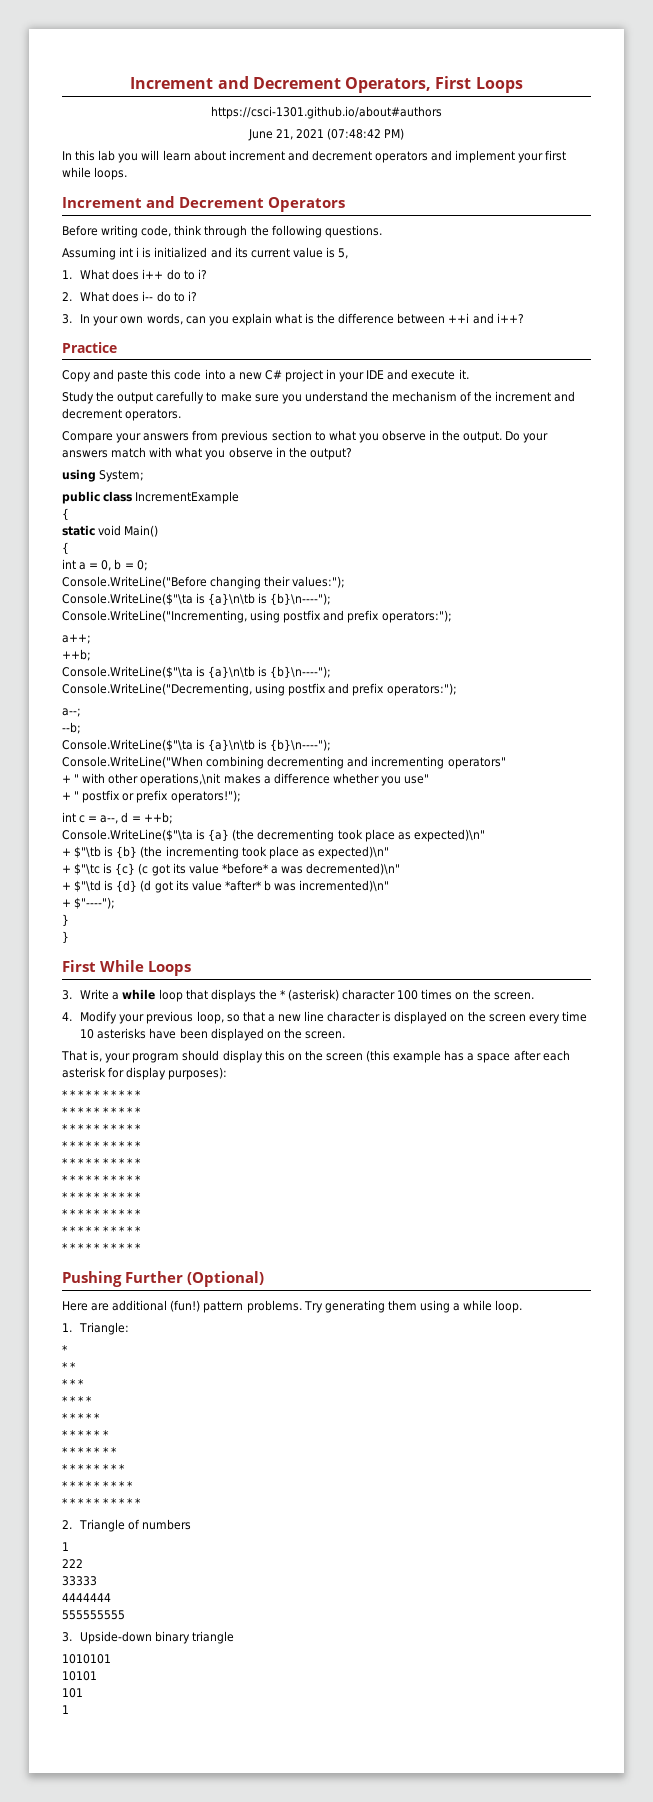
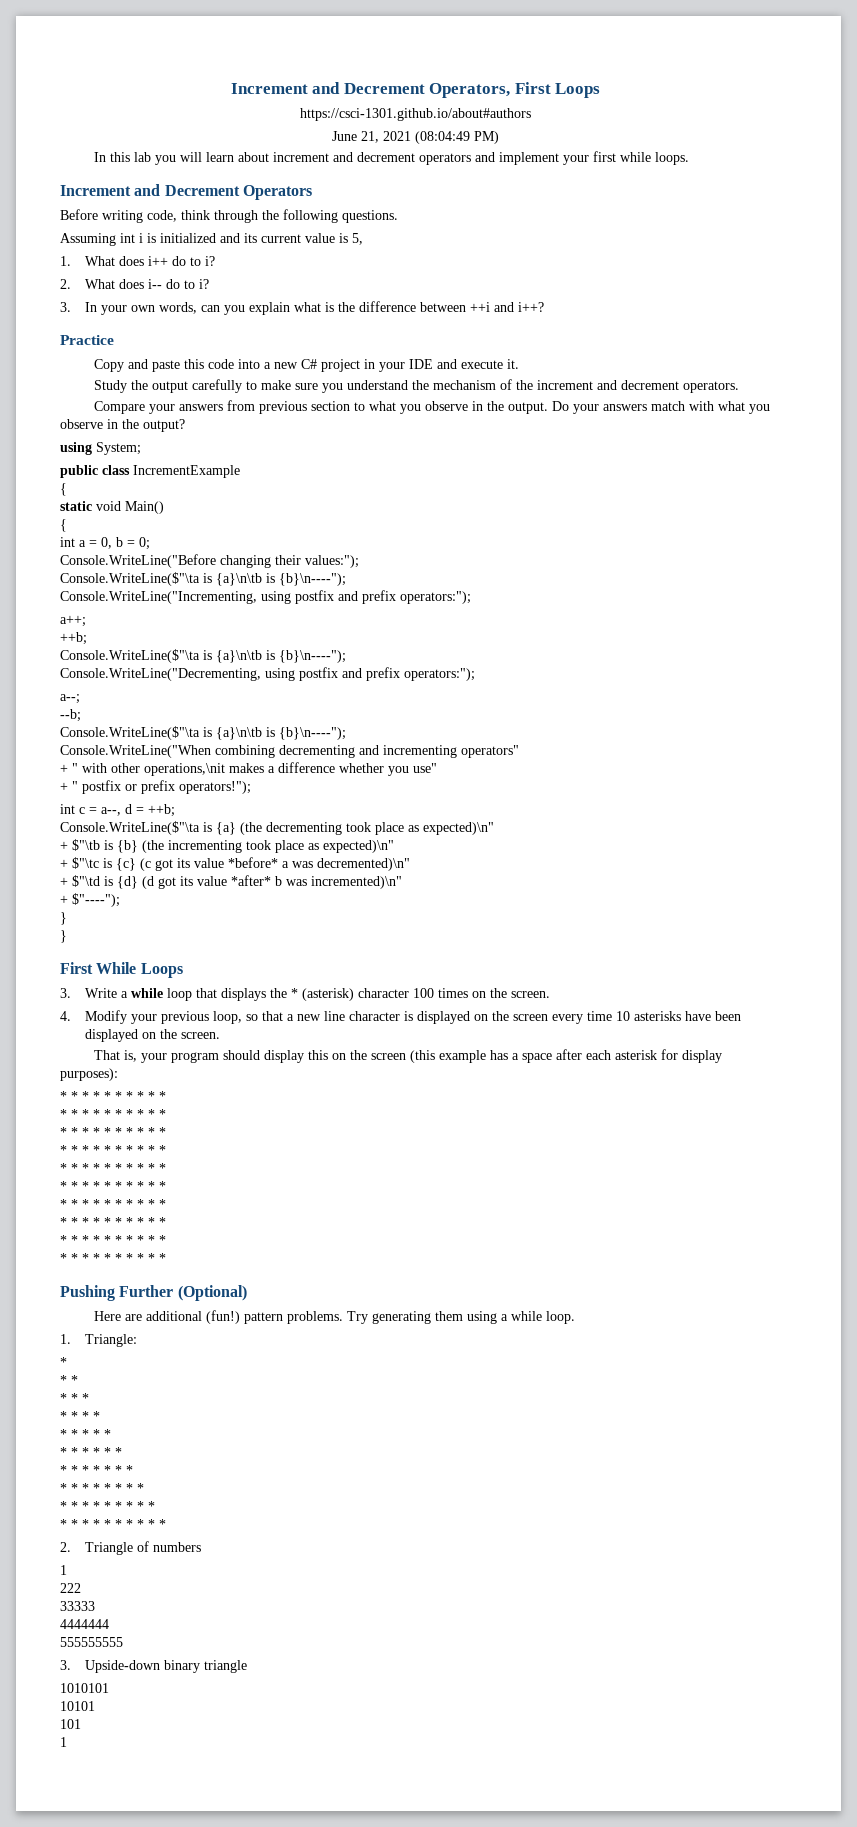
[327,128,382,140] (07:48:42 -> [415,131,470,144] (08:04:49

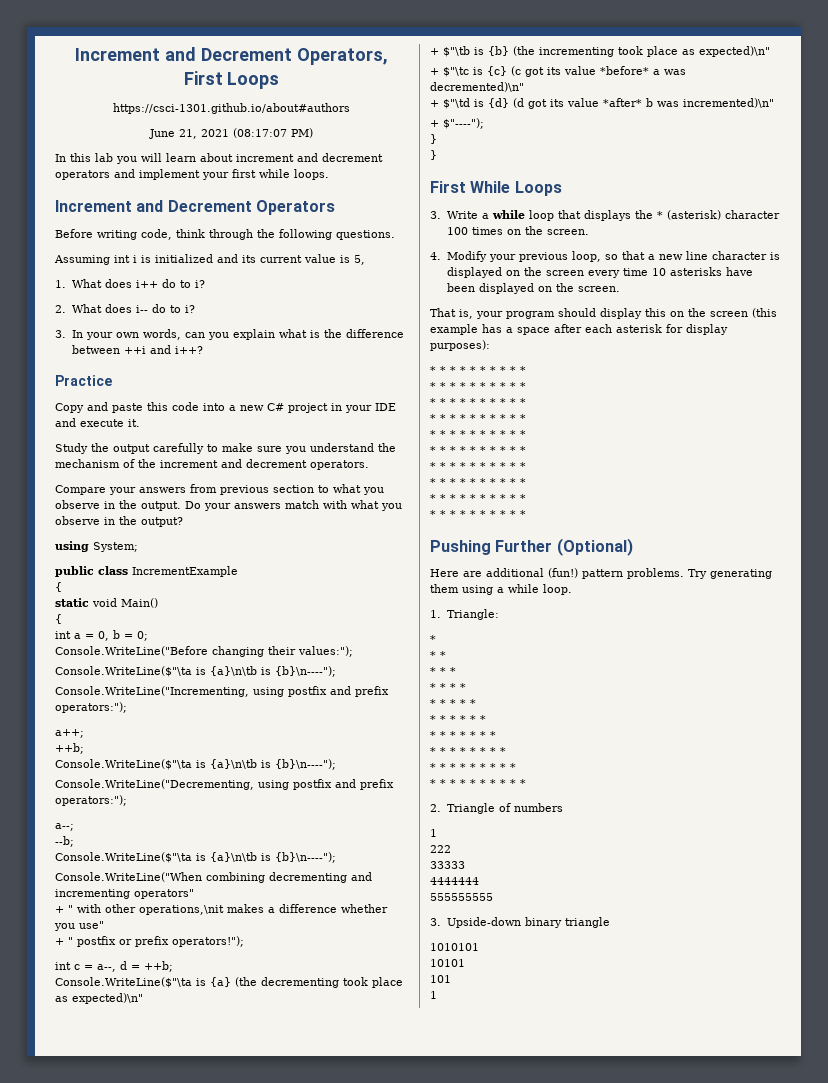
[415,131,470,144] (08:04:49 -> [233,128,287,138] (08:17:07

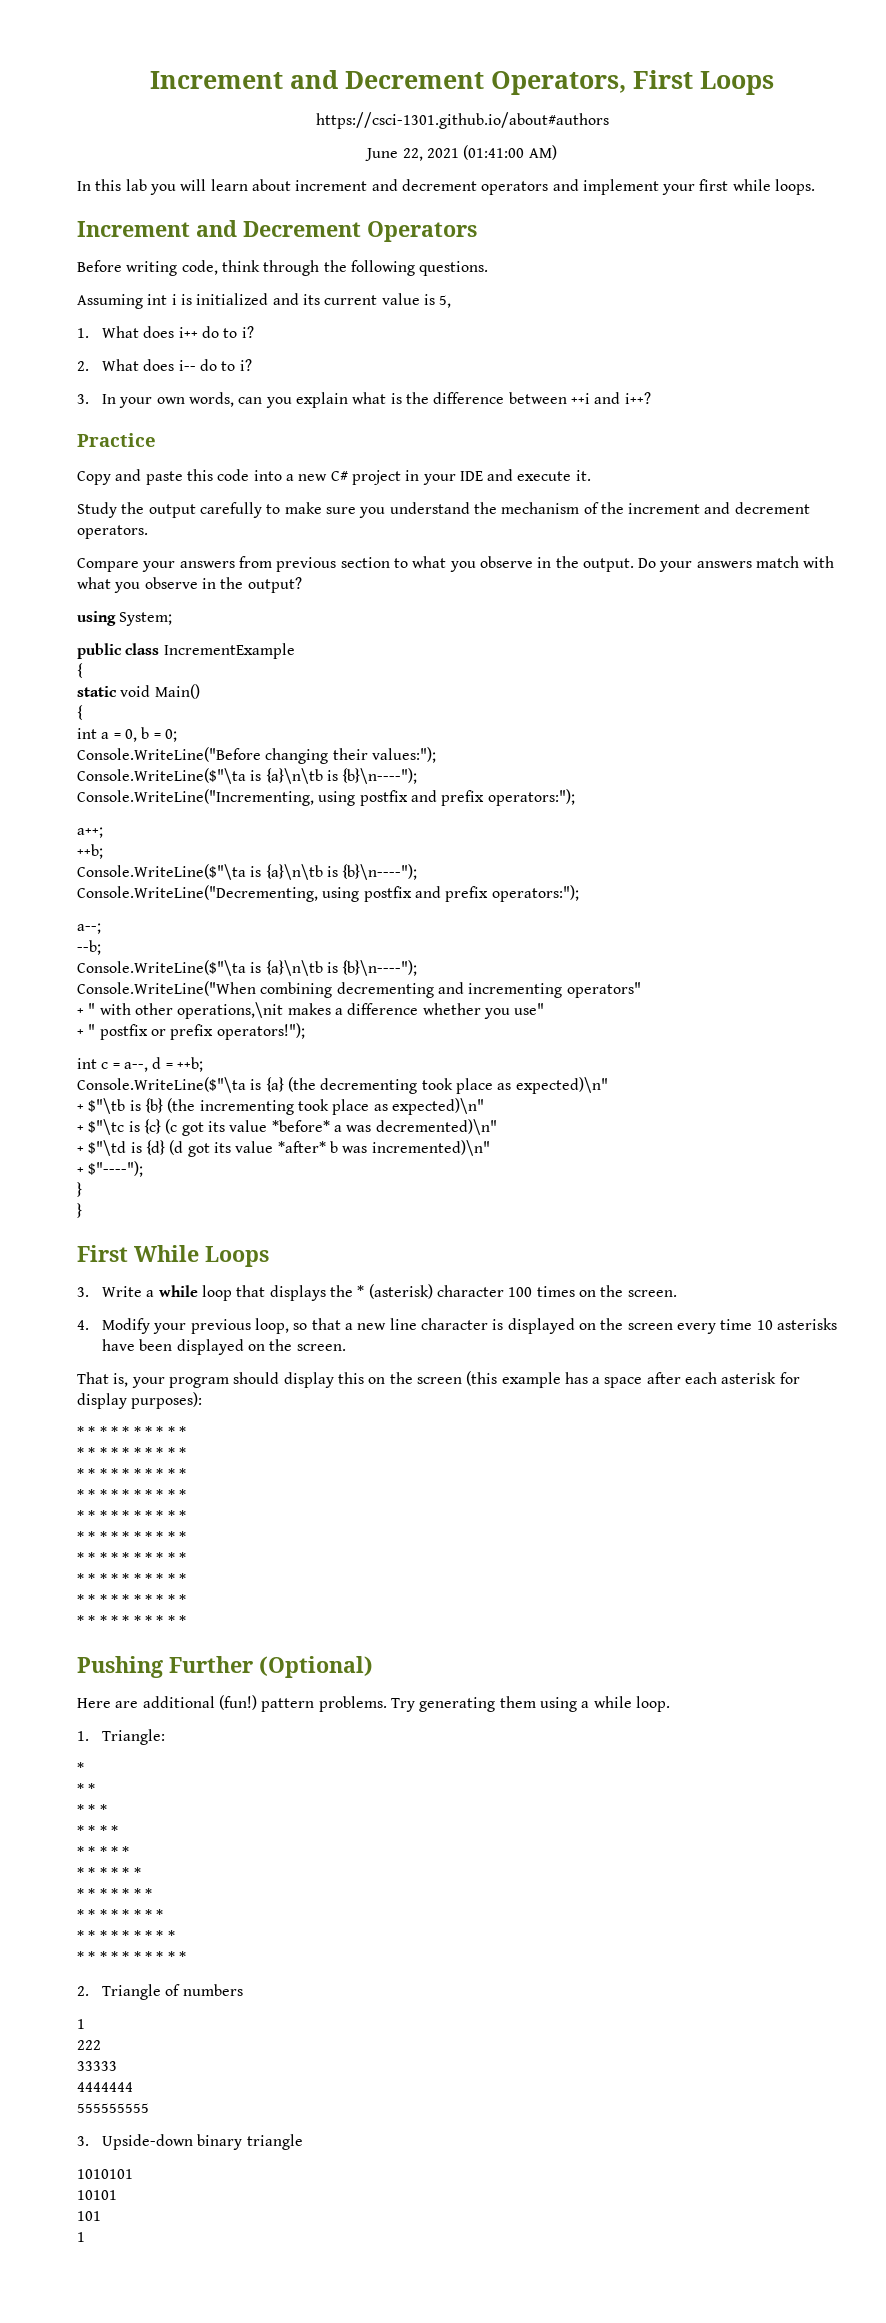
[179,128,313,139] 21, 2021 (08:17:07 PM) -> [402,145,557,161] 22, 2021 (01:41:00 AM)

